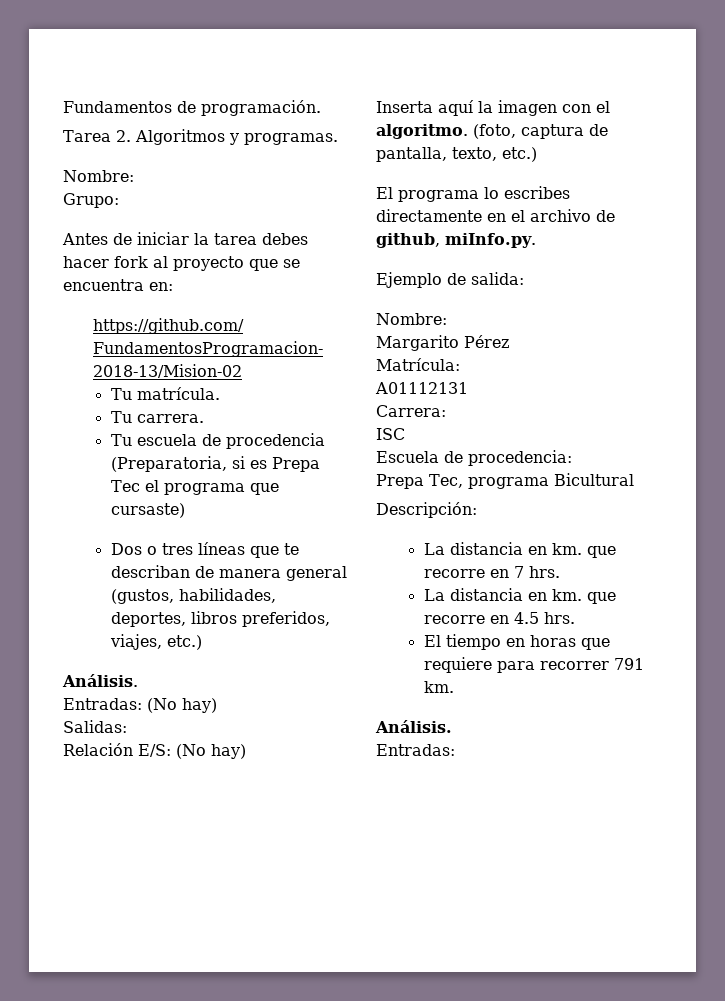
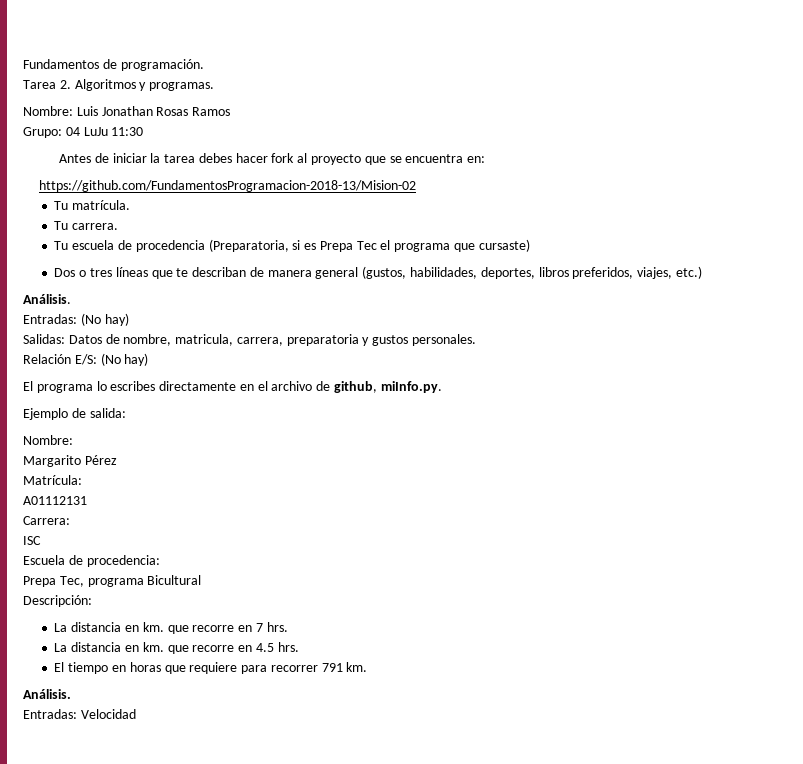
[63,193,119,208] // Grupo: -> [76,106,231,116] [23,127,144,138] Luis Jonathan Rosas Ramos // Grupo: 04 LuJu 11:30
[63,743,246,759] [376,100,610,116] [376,124,608,139] [376,147,537,162] // Relación E/S: (No hay) // Inserta aquí la imagen con el algoritmo. (foto, captura de pantalla, texto, etc.) -> [68,334,477,346] [23,353,149,366] Datos de nombre, matricula, carrera, preparatoria y gustos personales. // Relación E/S: (No hay)
(455, 750) none -> [80,709,136,719] Velocidad

